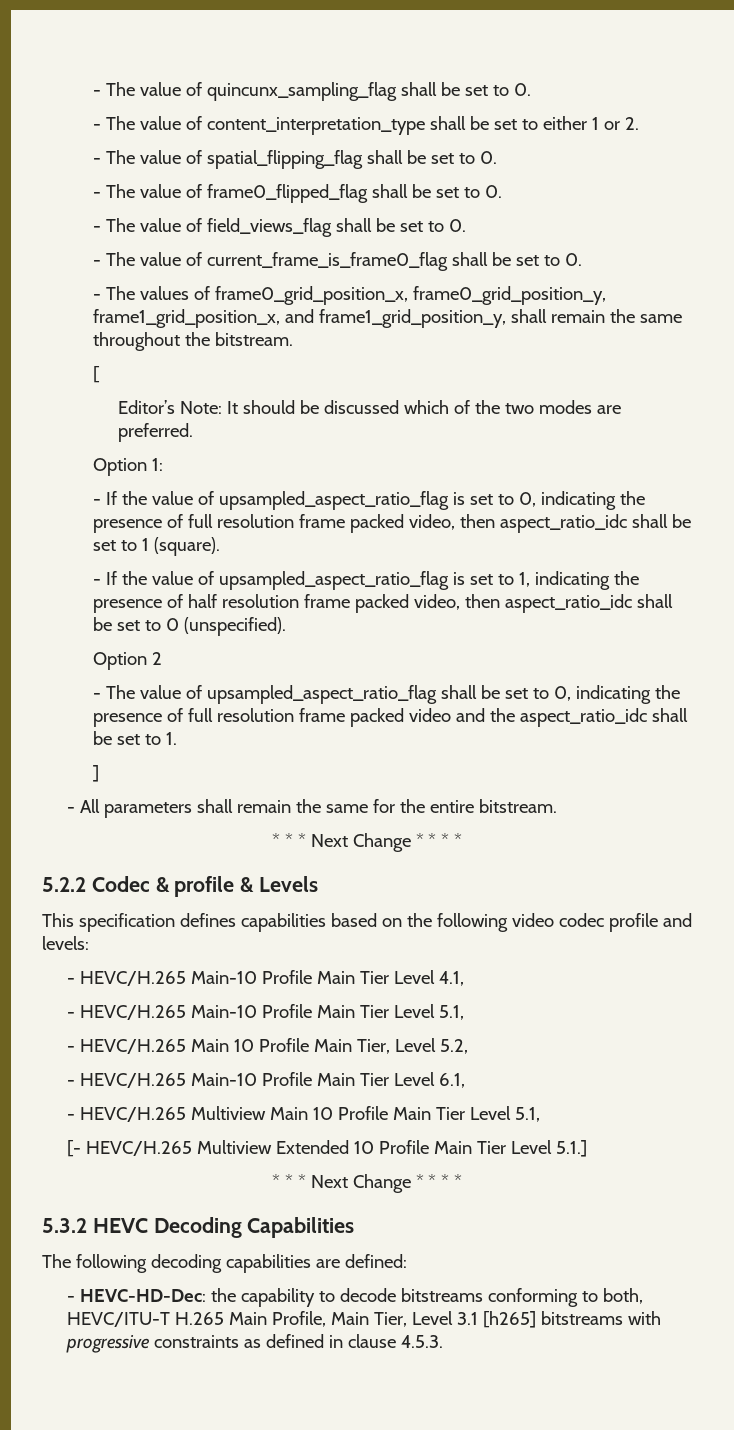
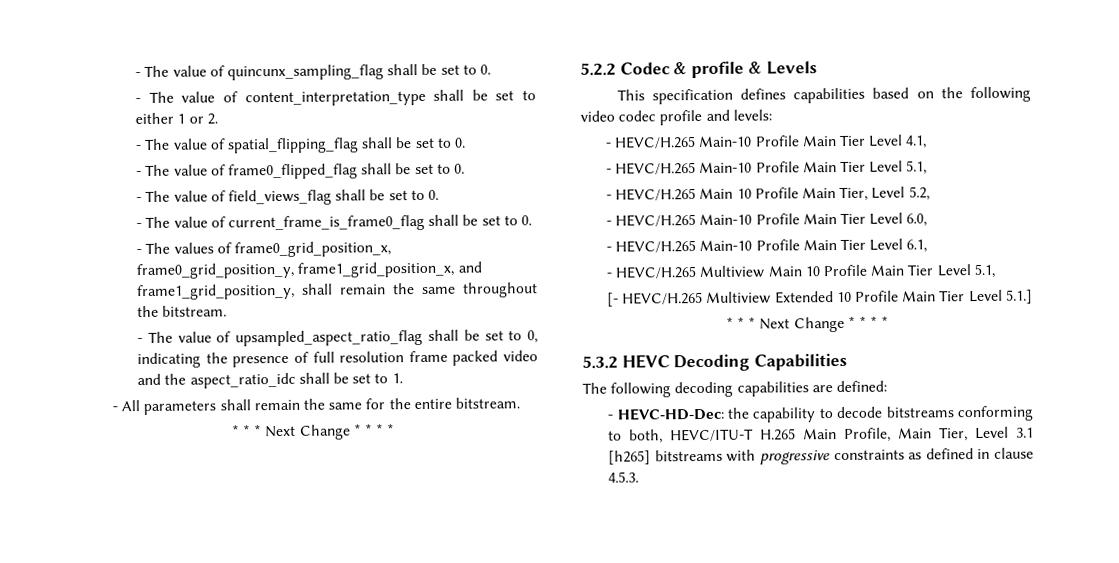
[92,366,100,383] [117,400,621,414] [117,423,193,442] [92,458,163,476] [92,491,645,510] [92,514,691,533] [92,537,220,556] [92,571,639,590] [92,594,673,613] [92,617,286,636] [92,652,162,670] // [ // Editor’s Note: It should be discussed which of the two modes are preferred. // Option 1: // - If the value of upsampled_aspect_ratio_flag is set to 0, indicating the presence of full resolution frame packed video, then aspect_ratio_idc shall be set to 1 (square). // - If the value of upsampled_aspect_ratio_flag is set to 1, indicating the presence of half resolution frame packed video, then aspect_ratio_idc shall be set to 0 (unspecified). // Option 2 -> (228, 311) none
[92,765,99,782] // ] -> (403, 378) none
(469, 1046) none -> [606,212,928,227] // - HEVC/H.265 Main-10 Profile Main Tier Level 6.0,

